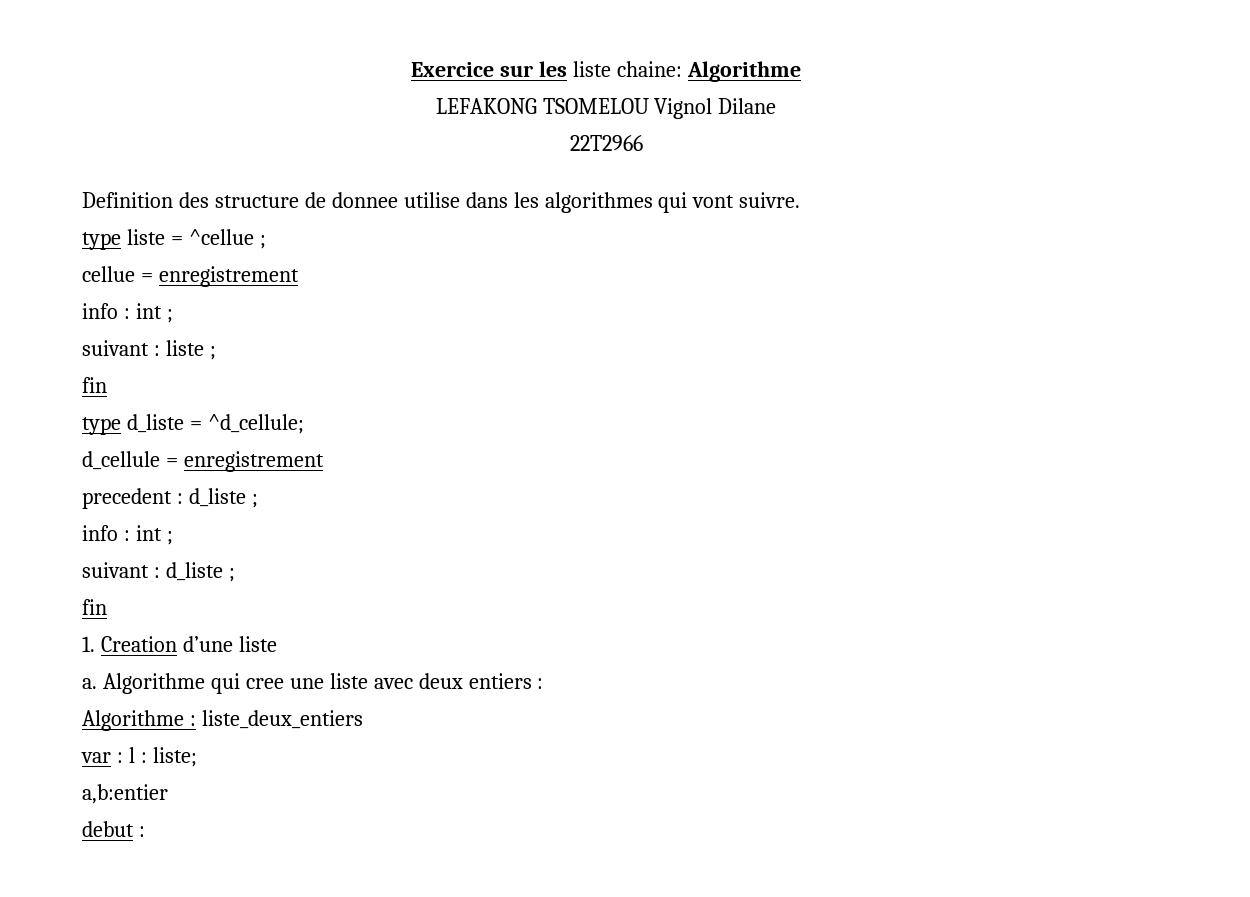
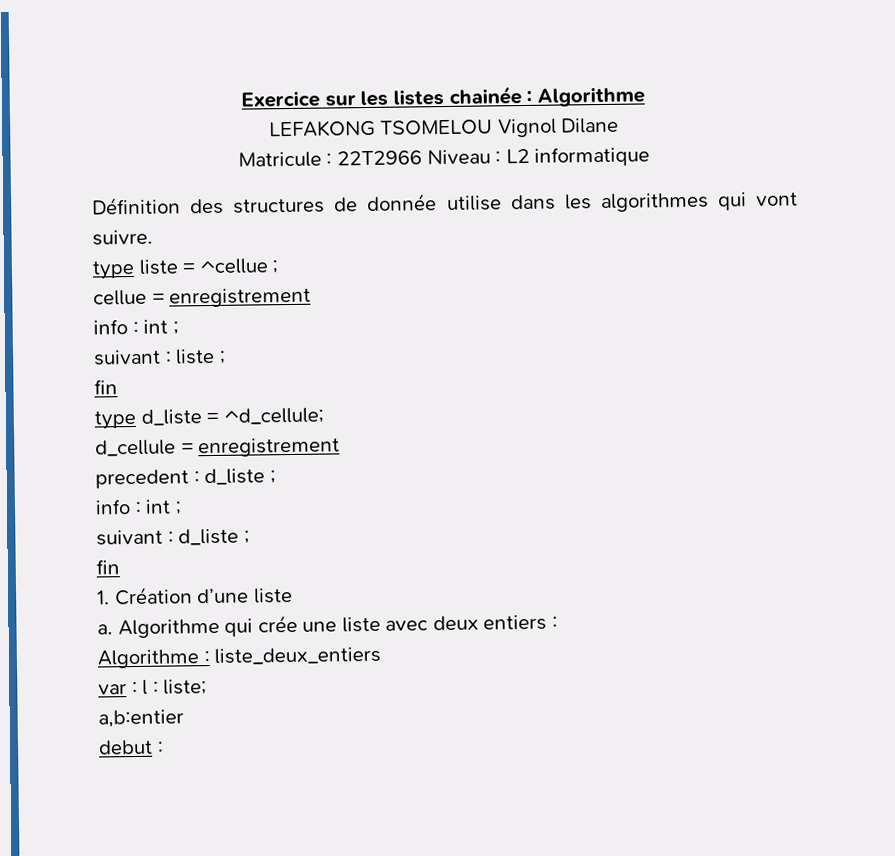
[572,61,682,77] liste chaine: -> [393,86,533,106] listes chainée :
(777, 106) none -> [237,151,333,168] Matricule :
[82,192,398,208] // Definition des structure de donnee -> [426,146,651,167] [92,193,438,215] Niveau : L2 informatique // Définition des structures de donnée
[100,636,177,652] Creation -> [114,586,193,606] Création
[245,678,284,689] cree -> [257,614,298,633] crée

